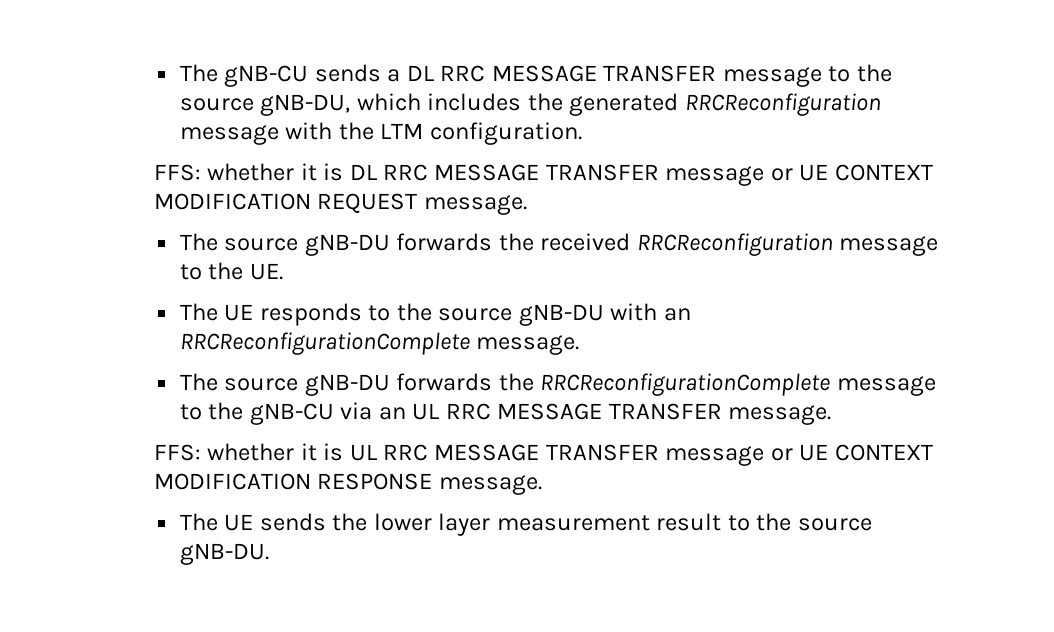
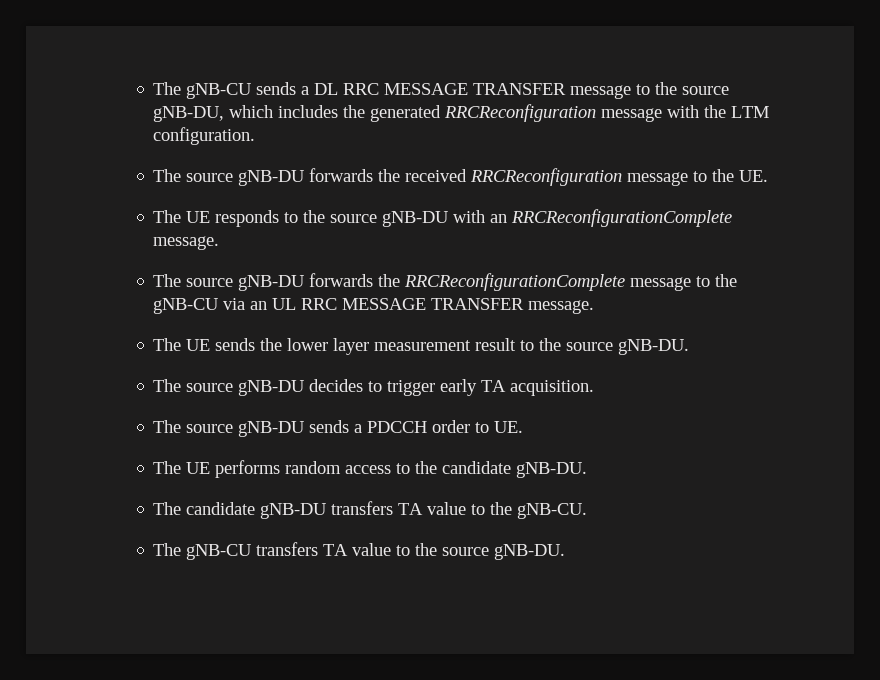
[153,163,933,186] [153,193,527,215] // FFS: whether it is DL RRC MESSAGE TRANSFER message or UE CONTEXT MODIFICATION REQUEST message. -> (256, 136) none
[153,443,933,466] [153,473,542,495] // FFS: whether it is UL RRC MESSAGE TRANSFER message or UE CONTEXT MODIFICATION RESPONSE message. -> (595, 307) none
(270, 554) none -> [153,379,595,396] [153,420,524,437] [153,460,588,478] [153,501,588,519] [153,542,566,560] // The source gNB-DU decides to trigger early TA acquisition. // The source gNB-DU sends a PDCCH order to UE. // The UE performs random access to the candidate gNB-DU. // The candidate gNB-DU transfers TA value to the gNB-CU. // The gNB-CU transfers TA value to the source gNB-DU.

